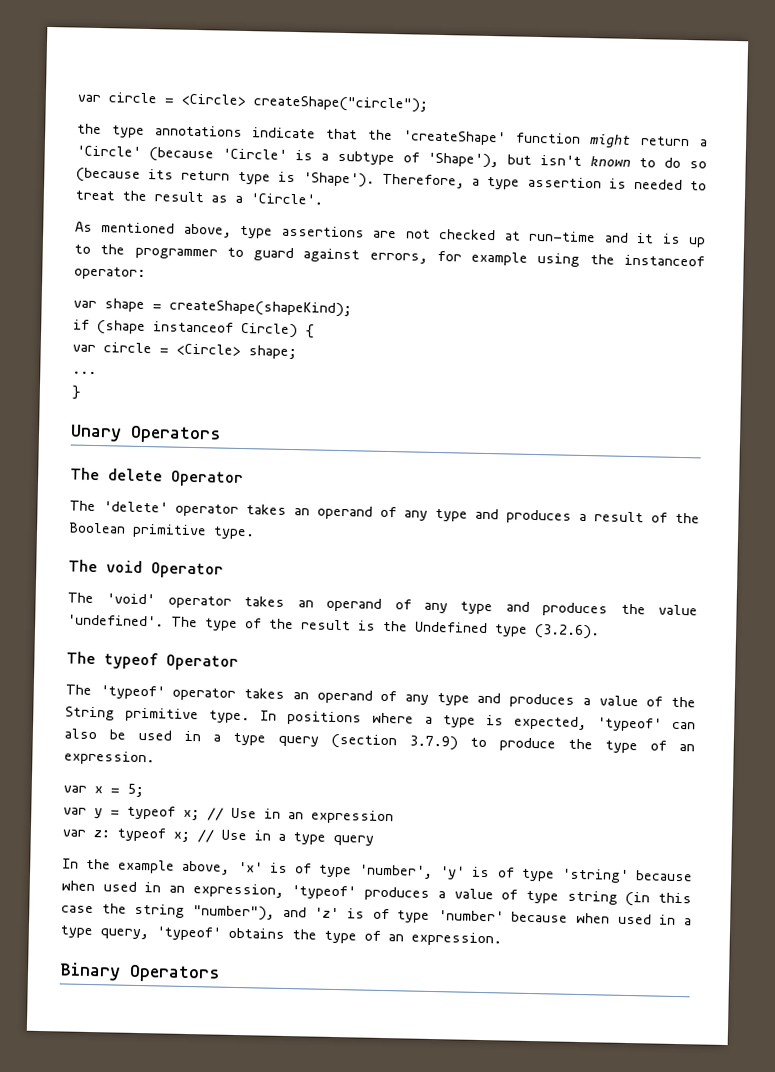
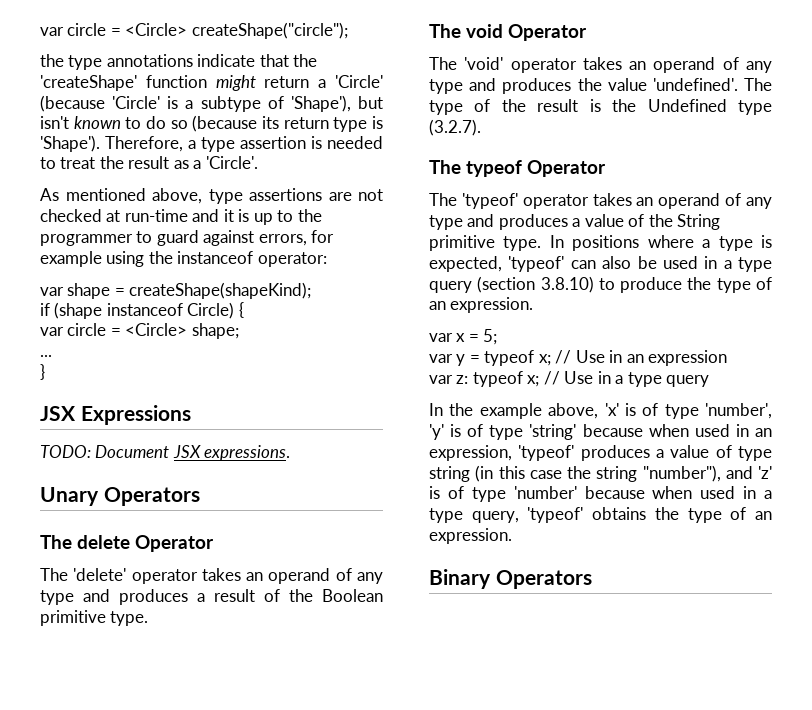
(82, 392) none -> [40,405,191,425] [40,445,291,461] // JSX Expressions // TODO: Document JSX expressions.
[534,624,600,640] (3.2.6). -> [429,119,481,136] (3.2.7).
[409,735,458,751] 3.7.9) -> [540,276,594,293] 3.8.10)

